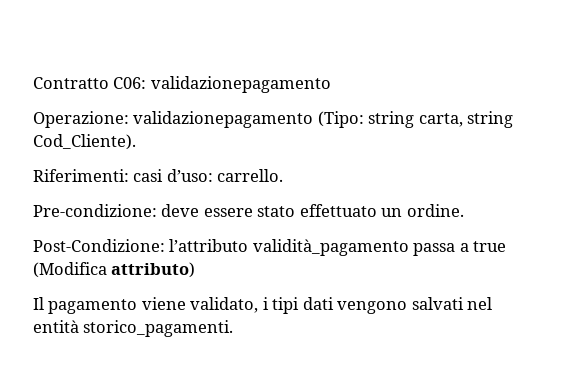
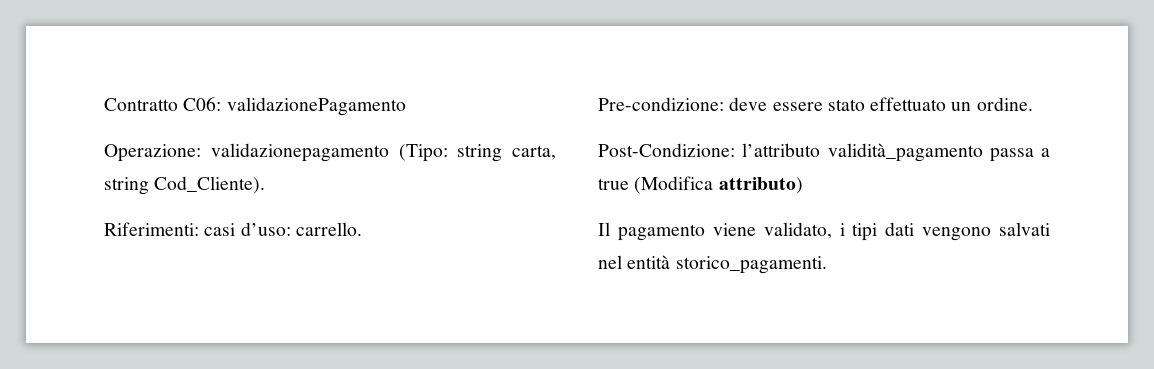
[150,76,331,93] validazionepagamento -> [226,97,406,116] validazionePagamento

